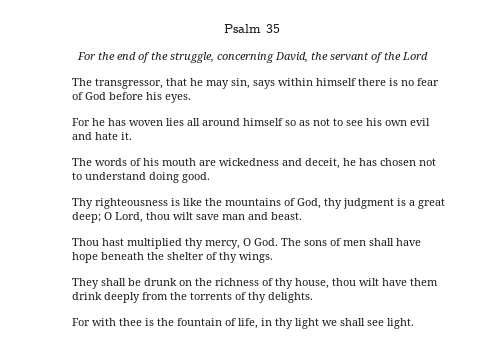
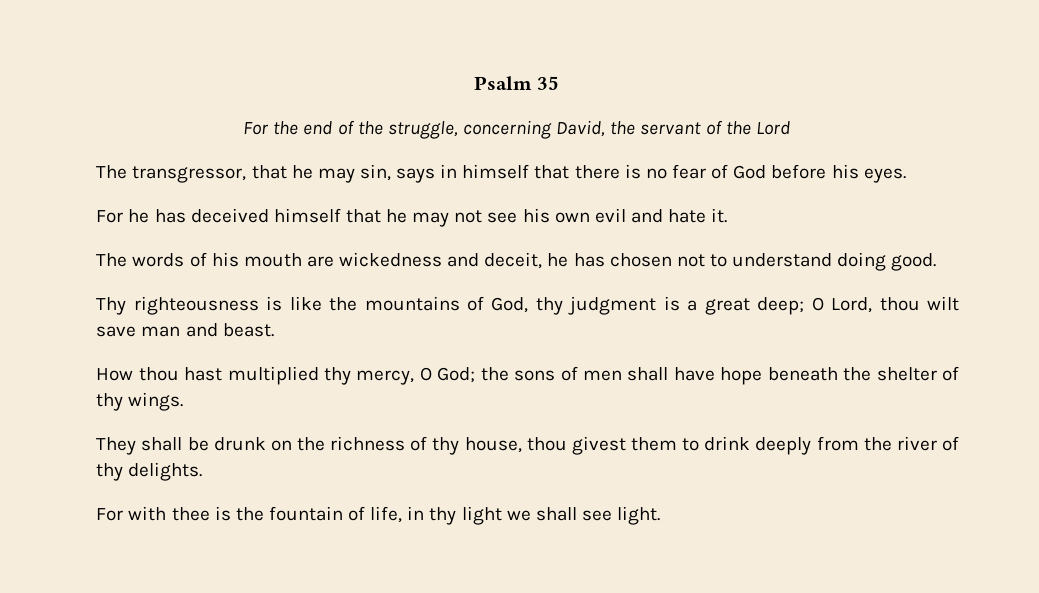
[277,78,356,86] within himself -> [440,164,570,179] in himself that
[128,118,343,126] woven lies all around himself so as not to -> [190,208,483,227] deceived himself that he may not
[71,238,99,246] Thou -> [96,367,179,381] How thou
[253,238,301,246] God. The -> [437,367,509,383] God; the
[358,278,438,286] wilt have them -> [571,436,700,455] givest them to
[189,292,232,300] torrents -> [896,436,937,451] river

